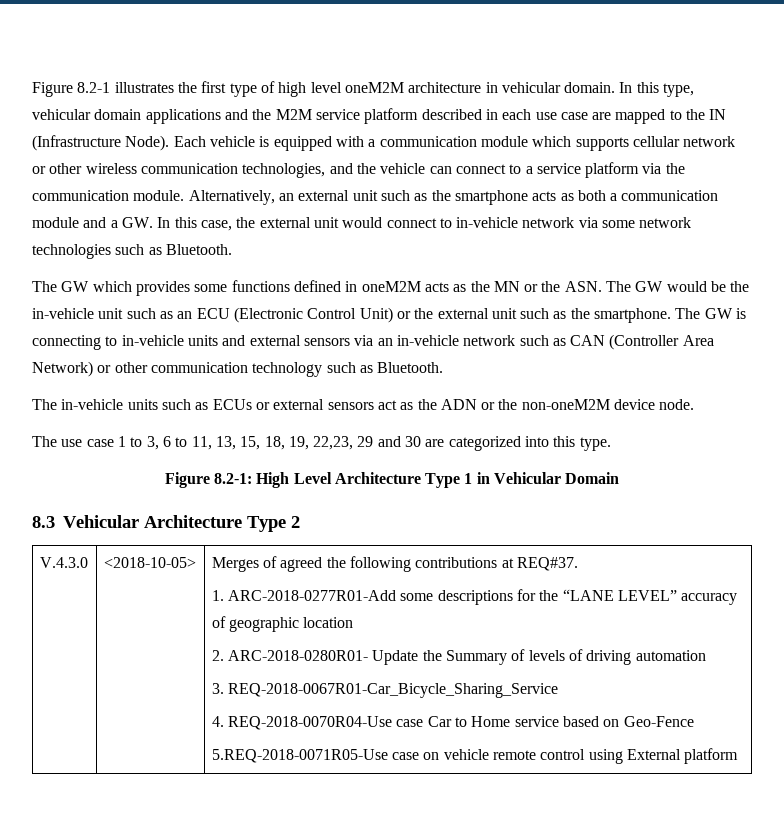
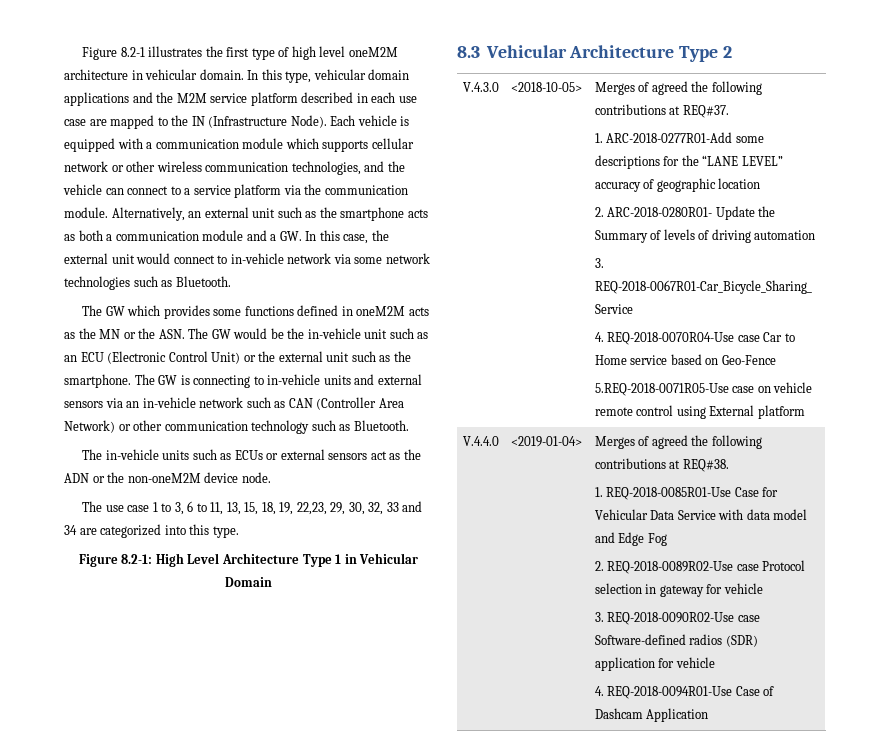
[357,436,422,447] 29 and 30 -> [330,501,423,515] [64,525,77,535] 29, 30, 32, 33 and 34
(739, 756) none -> [462,436,499,446] [510,436,582,447] [594,435,762,449] [594,458,729,472] [594,487,779,500] [594,509,808,520] [594,532,667,546] [594,560,806,574] [594,583,763,597] [594,612,760,625] [594,634,758,647] [594,657,715,671] [594,686,775,699] [594,708,709,722] // V.4.4.0 | <2019-01-04> | Merges of agreed the following contributions at REQ#38. // 1. REQ-2018-0085R01-Use Case for Vehicular Data Service with data model and Edge Fog // 2. REQ-2018-0089R02-Use case Protocol selection in gateway for vehicle // 3. REQ-2018-0090R02-Use case Software-defined radios (SDR) application for vehicle // 4. REQ-2018-0094R01-Use Case of Dashcam Application

